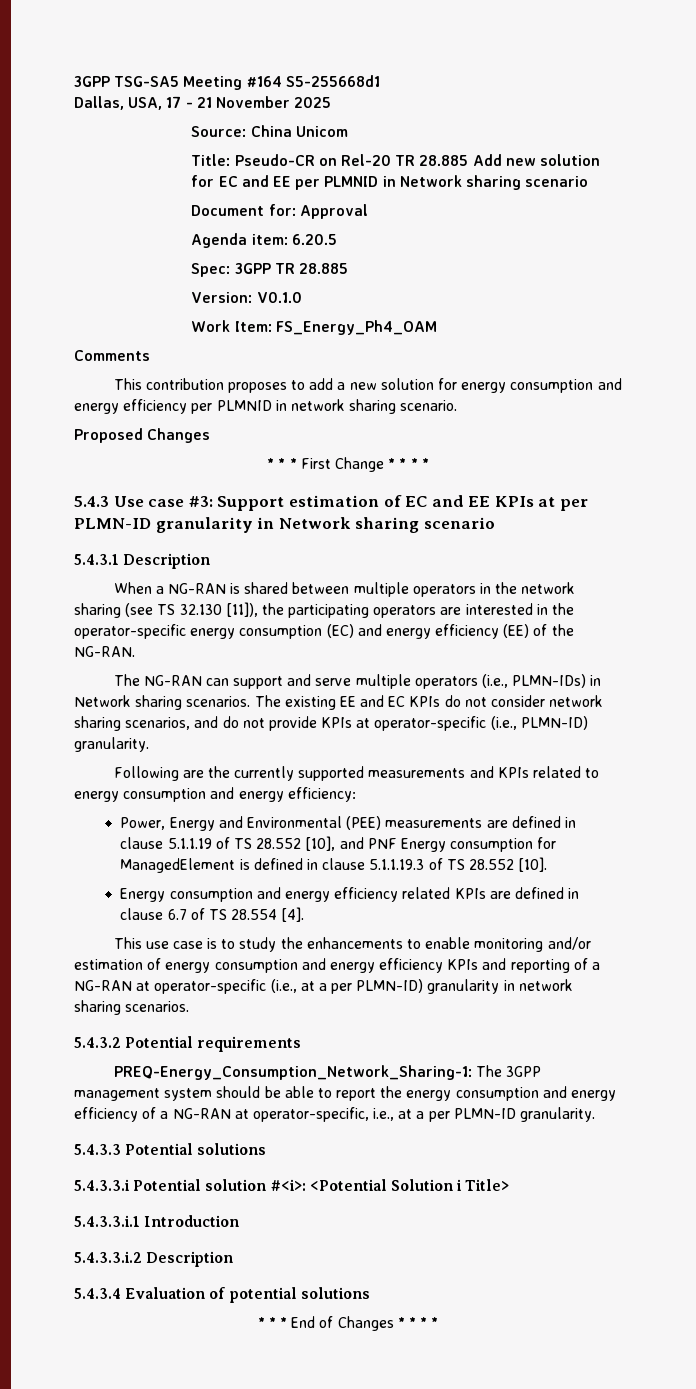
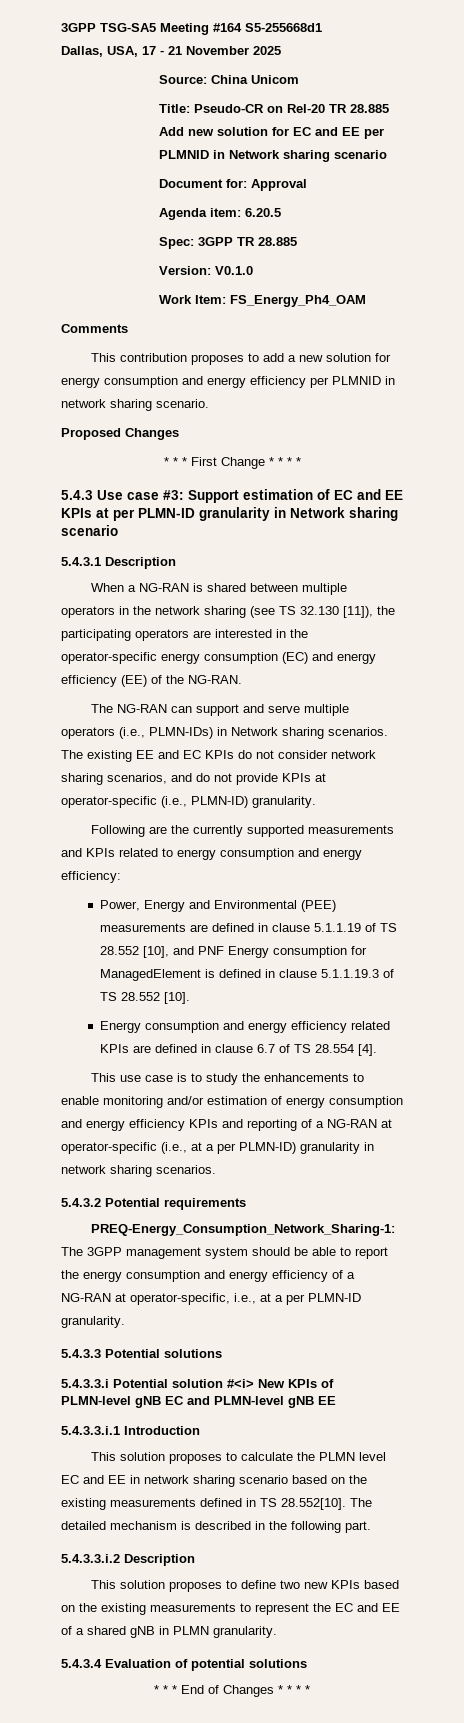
[270,1179,510,1191] [74,1215,240,1227] [74,1251,234,1267] #<i>: <Potential Solution i Title> // 5.4.3.3.i.1 Introduction // 5.4.3.3.i.2 Description -> [227,1379,334,1388] [61,1396,336,1408] [61,1426,200,1435] [90,1452,386,1464] [61,1475,367,1487] [61,1498,372,1510] [61,1521,371,1533] [61,1554,195,1566] [90,1580,399,1592] [61,1603,400,1615] [61,1626,277,1638] #<i> New KPIs of PLMN-level gNB EC and PLMN-level gNB EE // 5.4.3.3.i.1 Introduction // This solution proposes to calculate the PLMN level EC and EE in network sharing scenario based on the existing measurements defined in TS 28.552[10]. The detailed mechanism is described in the following part. // 5.4.3.3.i.2 Description // This solution proposes to define two new KPIs based on the existing measurements to represent the EC and EE of a shared gNB in PLMN granularity.

